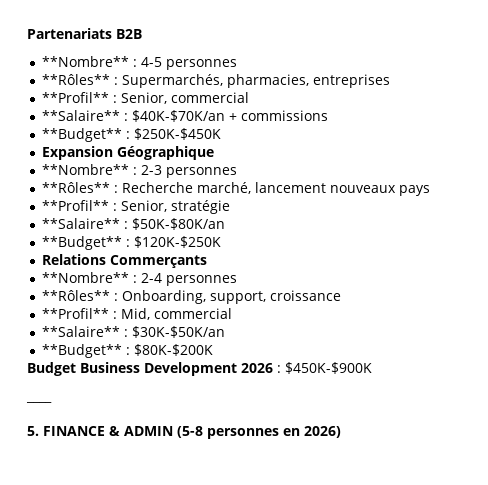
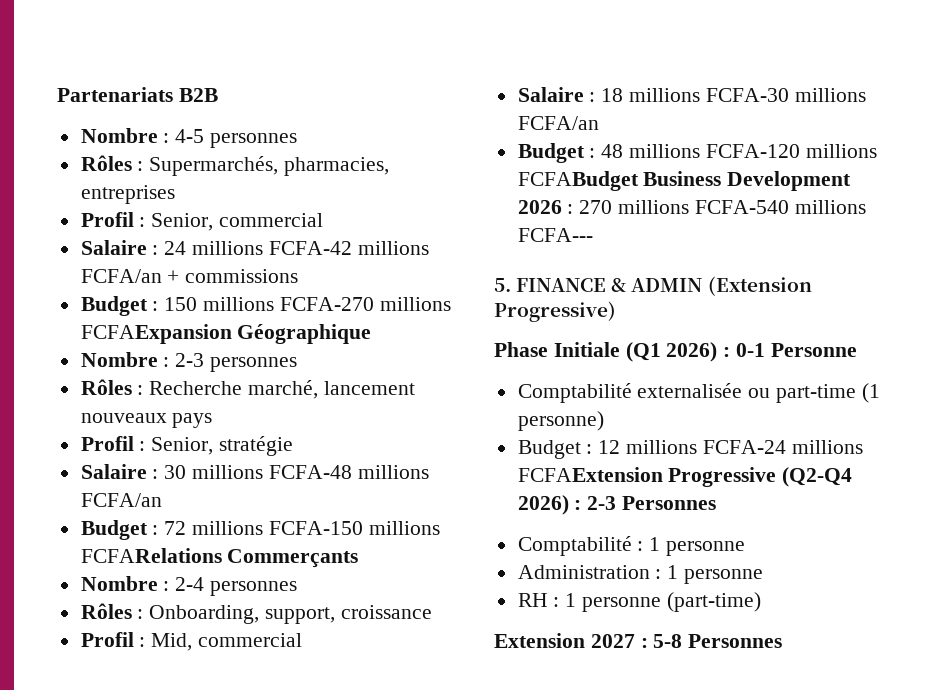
[42,56,130,67] **Nombre** -> [80,128,158,143] Nombre
[42,74,111,85] **Rôles** -> [80,155,132,171] Rôles
[42,92,110,103] **Profil** -> [80,212,134,227] Profil
[42,110,329,122] [42,128,222,142] [42,146,114,160] **Salaire** : $40K-$70K/an + commissions // **Budget** : $250K-$450K // Expansion -> [80,240,429,255] [80,269,299,283] [80,296,451,316] [80,324,232,344] Salaire : 24 millions FCFA-42 millions FCFA/an + commissions // Budget : 150 millions FCFA-270 millions FCFAExpansion
[42,164,130,175] **Nombre** -> [80,352,158,367] Nombre
[42,182,111,193] **Rôles** -> [80,379,132,395] Rôles
[42,200,110,211] **Profil** -> [80,436,134,451] Profil
[42,218,226,230] [42,236,222,250] [42,254,107,265] **Salaire** : $50K-$80K/an // **Budget** : $120K-$250K // Relations -> [80,464,429,479] [80,493,162,507] [80,520,440,540] [80,548,222,563] Salaire : 30 millions FCFA-48 millions FCFA/an // Budget : 72 millions FCFA-150 millions FCFARelations
[42,272,130,283] **Nombre** -> [80,576,158,591] Nombre
[42,290,111,301] **Rôles** -> [80,603,132,619] Rôles
[42,308,110,319] **Profil** -> [80,632,134,647] Profil
[42,326,226,338] [42,344,214,358] [27,362,372,376] [26,401,52,403] [27,426,341,439] **Salaire** : $30K-$50K/an // **Budget** : $80K-$200K // Budget Business Development 2026 : $450K-$900K // ____ // 5. FINANCE & ADMIN (5-8 personnes en 2026) -> [517,87,866,102] [517,116,599,130] [517,143,877,163] [517,171,852,191] [517,200,866,214] [517,228,593,242] [494,276,812,296] [494,301,616,322] [494,342,857,362] [517,383,880,403] [517,411,604,431] [517,440,863,459] [517,467,853,487] [517,495,717,515] [517,536,746,556] [517,565,764,584] [517,592,761,612] [494,633,783,648] Salaire : 18 millions FCFA-30 millions FCFA/an // Budget : 48 millions FCFA-120 millions FCFABudget Business Development 2026 : 270 millions FCFA-540 millions FCFA--- // 5. FINANCE & ADMIN (Extension Progressive) // Phase Initiale (Q1 2026) : 0-1 Personne // Comptabilité externalisée ou part-time (1 personne) // Budget : 12 millions FCFA-24 millions FCFAExtension Progressive (Q2-Q4 2026) : 2-3 Personnes // Comptabilité : 1 personne // Administration : 1 personne // RH : 1 personne (part-time) // Extension 2027 : 5-8 Personnes

